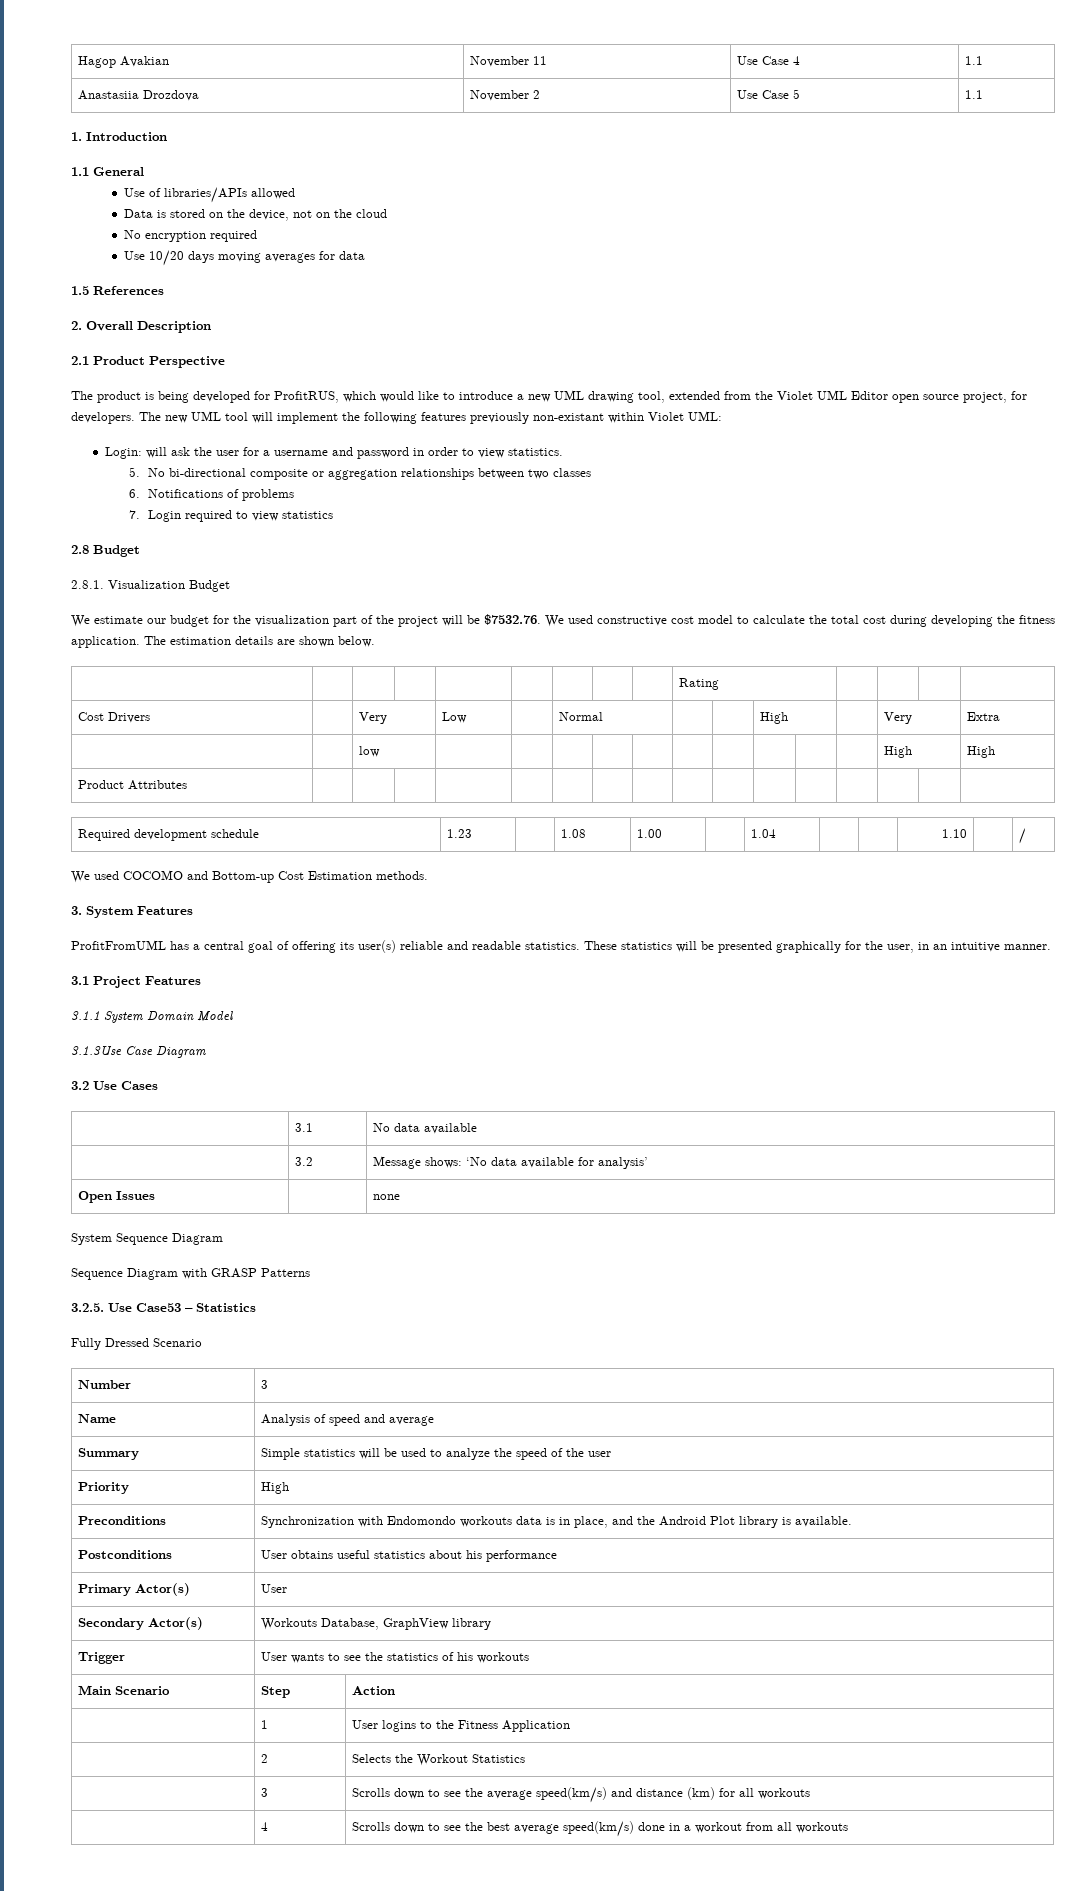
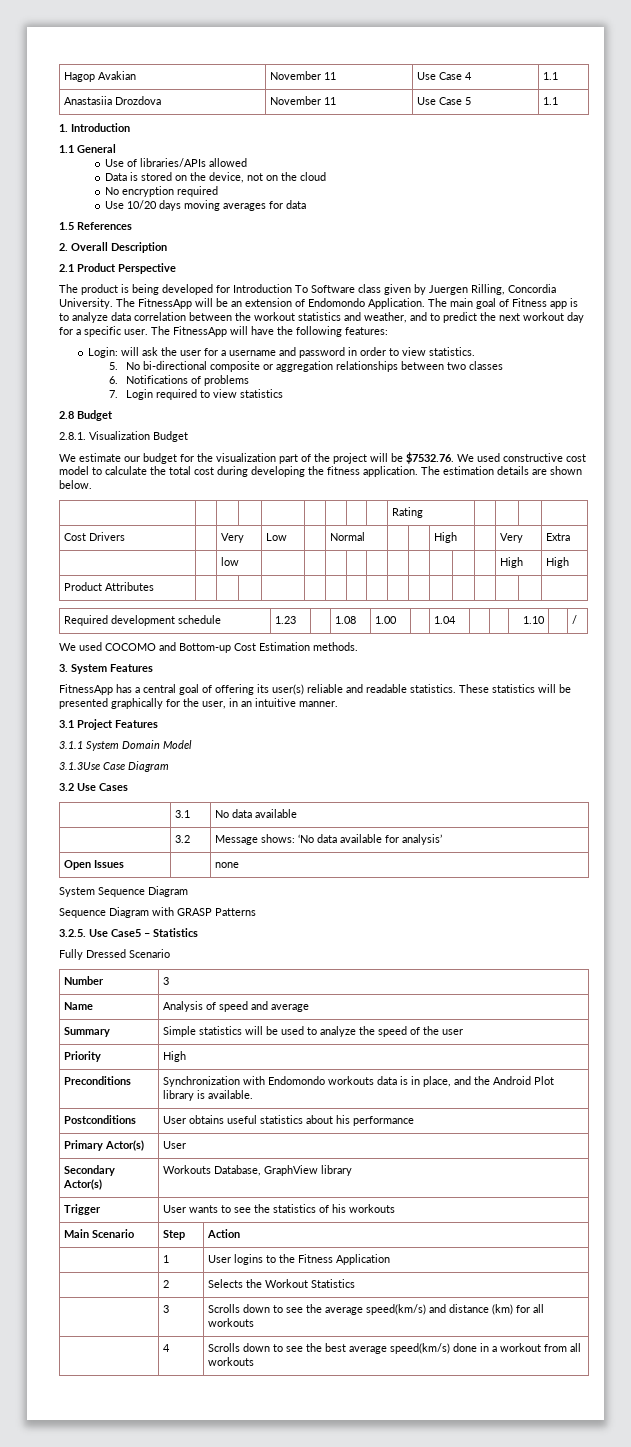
[533,90,541,99] 2 -> [324,97,337,105] 11
[274,390,1027,403] [71,411,722,424] ProfitRUS, which would like to introduce a new UML drawing tool, extended from the Violet UML Editor open source project, for developers. The new UML tool will implement the following features previously non-existant within Violet UML: -> [233,284,556,295] [59,298,578,309] [59,312,584,323] [59,326,388,337] Introduction To Software class given by Juergen Rilling, Concordia University. The FitnessApp will be an extension of Endomondo Application. The main goal of Fitness app is to analyze data correlation between the workout statistics and weather, and to predict the next workout day for a specific user. The FitnessApp will have the following features:
[71,940,166,950] ProfitFromUML -> [59,684,113,695] FitnessApp
[136,1303,181,1312] Case53 -> [111,929,141,937] Case5

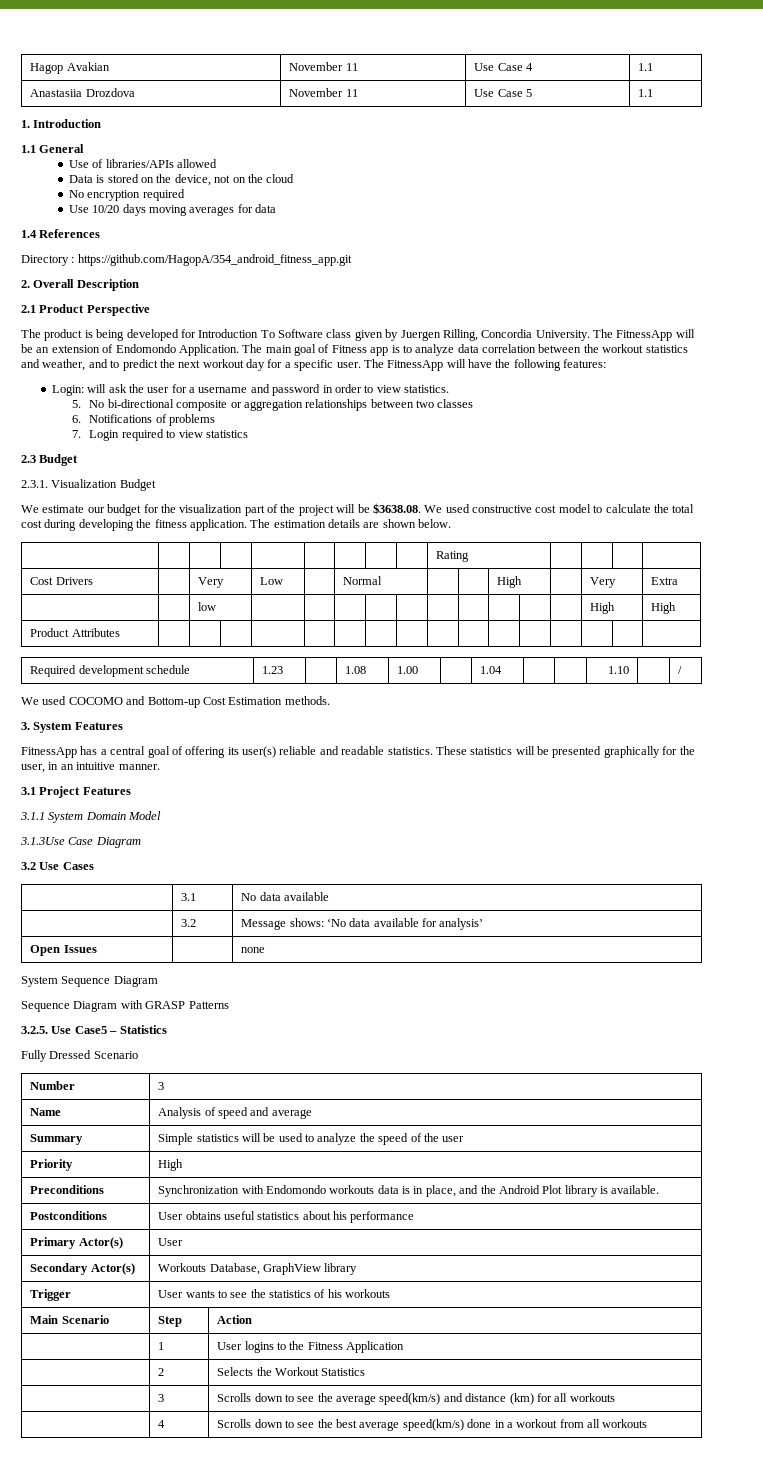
[59,222,74,230] 1.5 -> [21,230,37,238] 1.4
(132, 226) none -> [21,254,352,266] // Directory : https://github.com/HagopA/354_android_fitness_app.git
[59,410,113,421] [59,432,86,440] 2.8 Budget // 2.8.1. -> [21,454,79,466] [21,480,48,488] 2.3 Budget // 2.3.1.
[406,452,454,464] $7532.76. -> [372,503,421,514] $3638.08.

